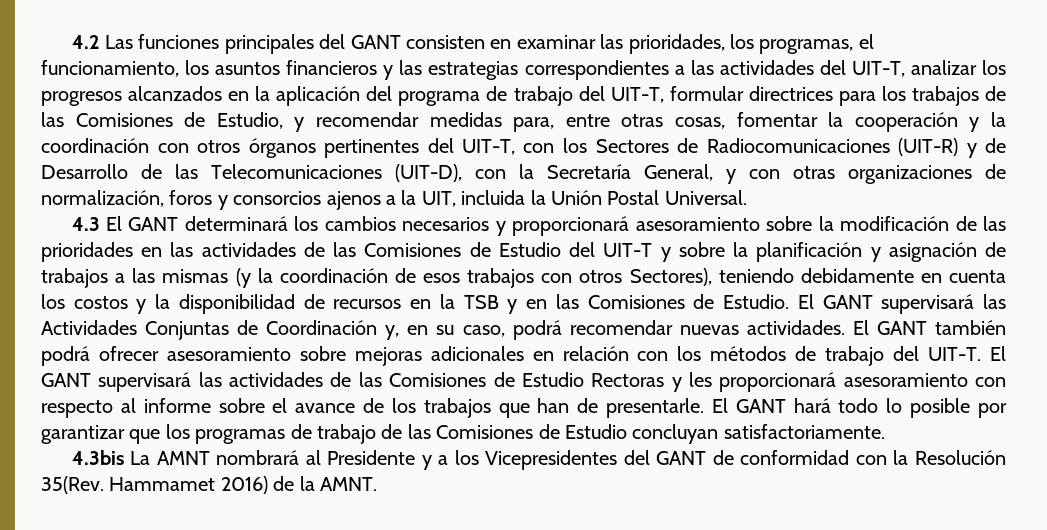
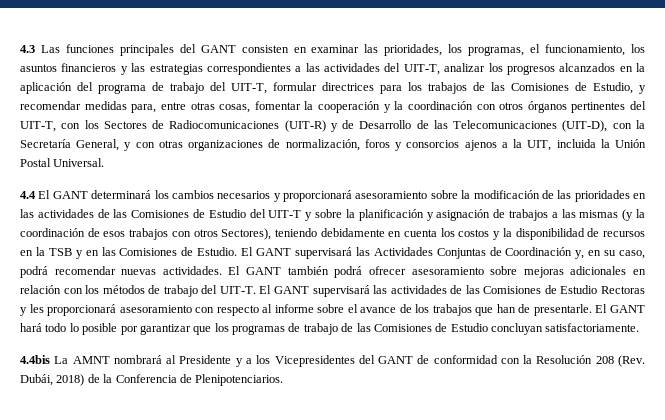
[71,35,100,49] 4.2 -> [20,45,35,53] 4.3
[71,217,100,231] 4.3 -> [20,191,36,199] 4.4
[71,450,124,465] 4.3bis -> [20,355,50,364] 4.4bis
[41,476,377,494] 35(Rev. Hammamet 2016) de la AMNT. -> [595,355,645,367] [20,374,284,386] 208 (Rev. Dubái, 2018) de la Conferencia de Plenipotenciarios.

